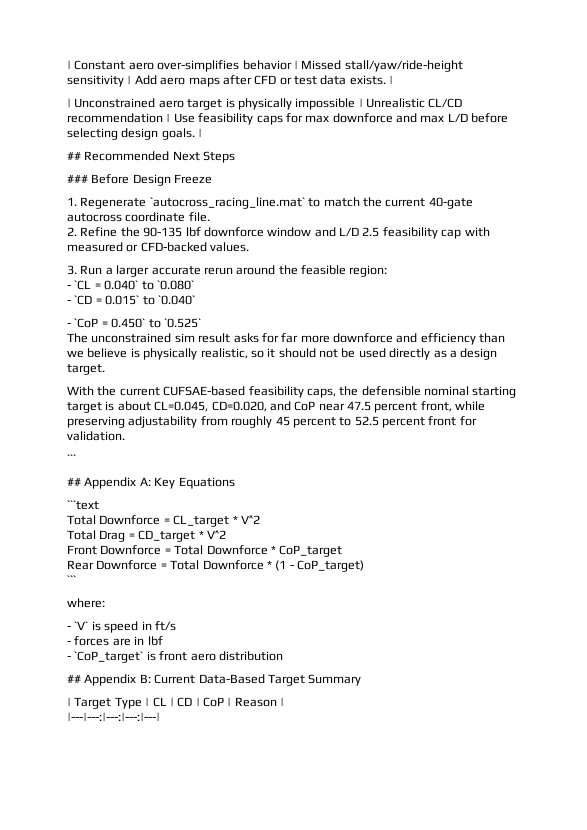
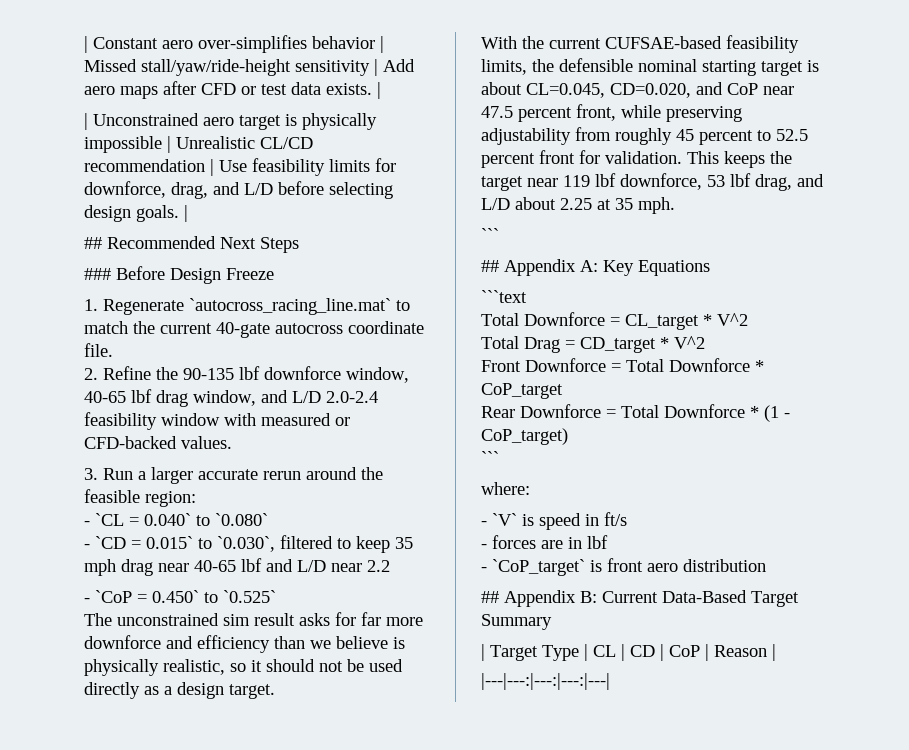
[256,113,445,125] caps for max downforce and max -> [329,158,396,172] [84,181,240,199] limits for downforce, drag, and
[267,227,462,239] window and L/D 2.5 feasibility cap -> [346,367,409,383] [84,389,378,407] [84,412,220,430] window, 40-65 lbf drag window, and L/D 2.0-2.4 feasibility window
[157,295,195,305] `0.040` -> [217,535,413,553] [84,558,390,576] `0.030`, filtered to keep 35 mph drag near 40-65 lbf and L/D near 2.2
[306,388,336,398] caps, -> [481,59,527,75] limits,
(125, 436) none -> [687,151,792,168] [481,173,824,191] [481,197,675,214] This keeps the target near 119 lbf downforce, 53 lbf drag, and L/D about 2.25 at 35 mph.

